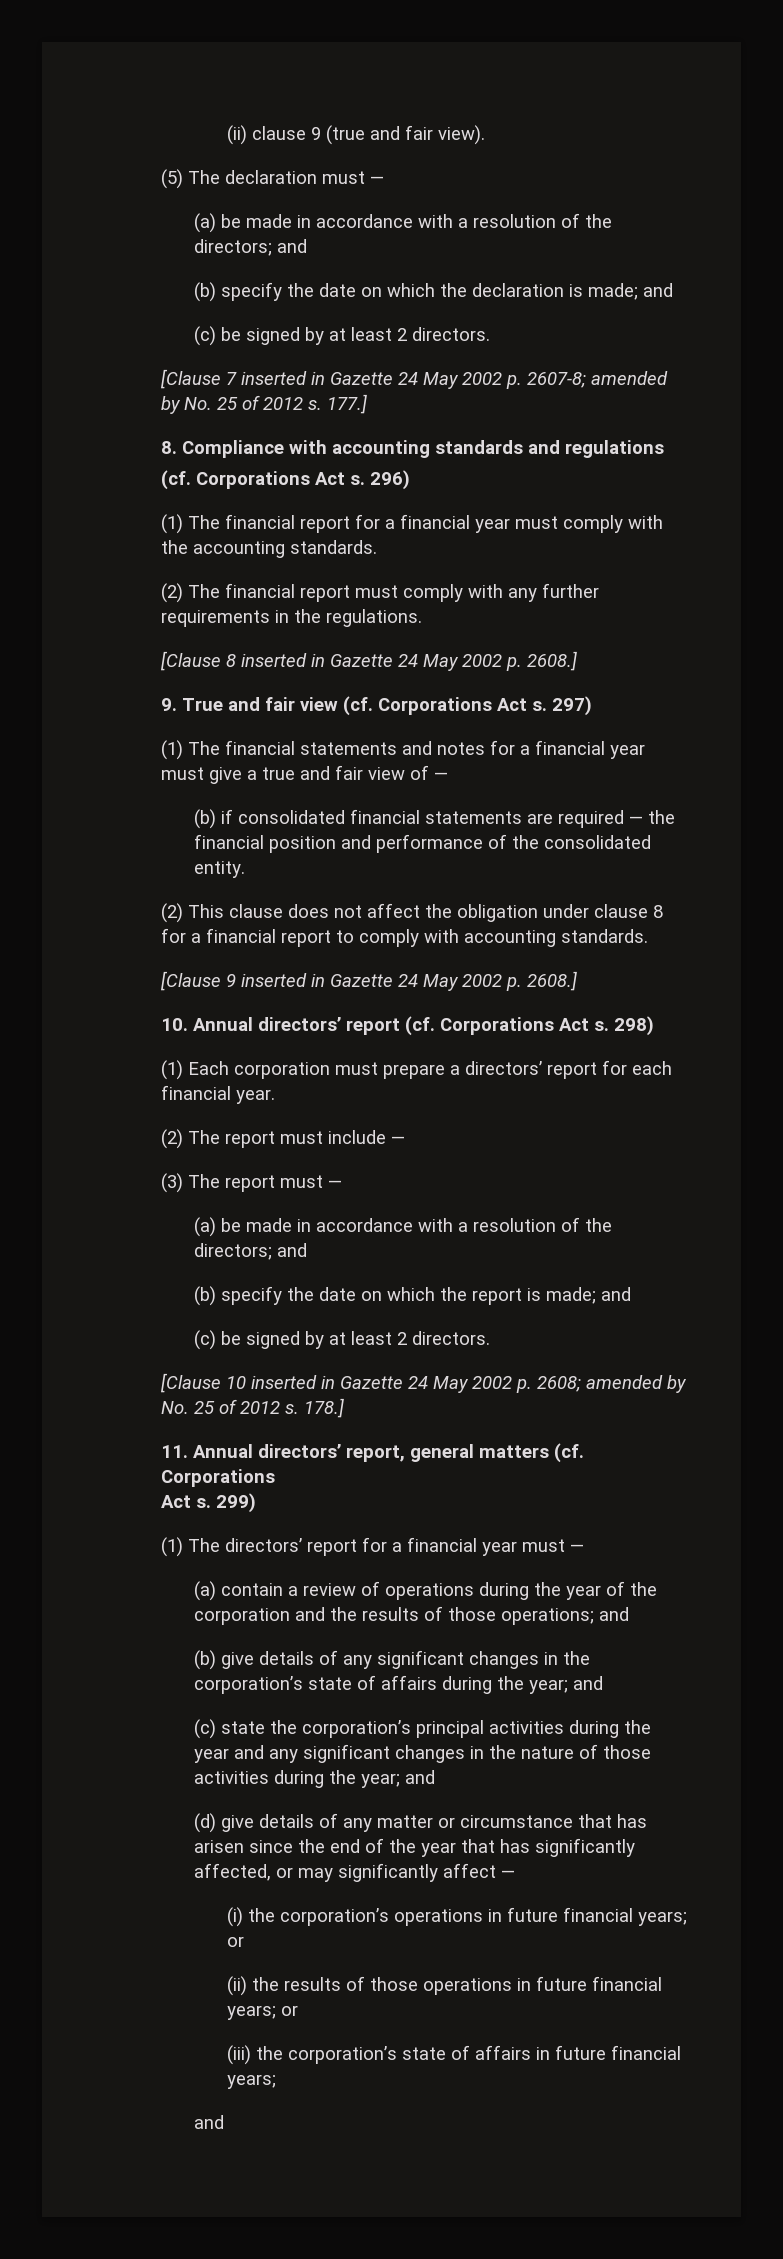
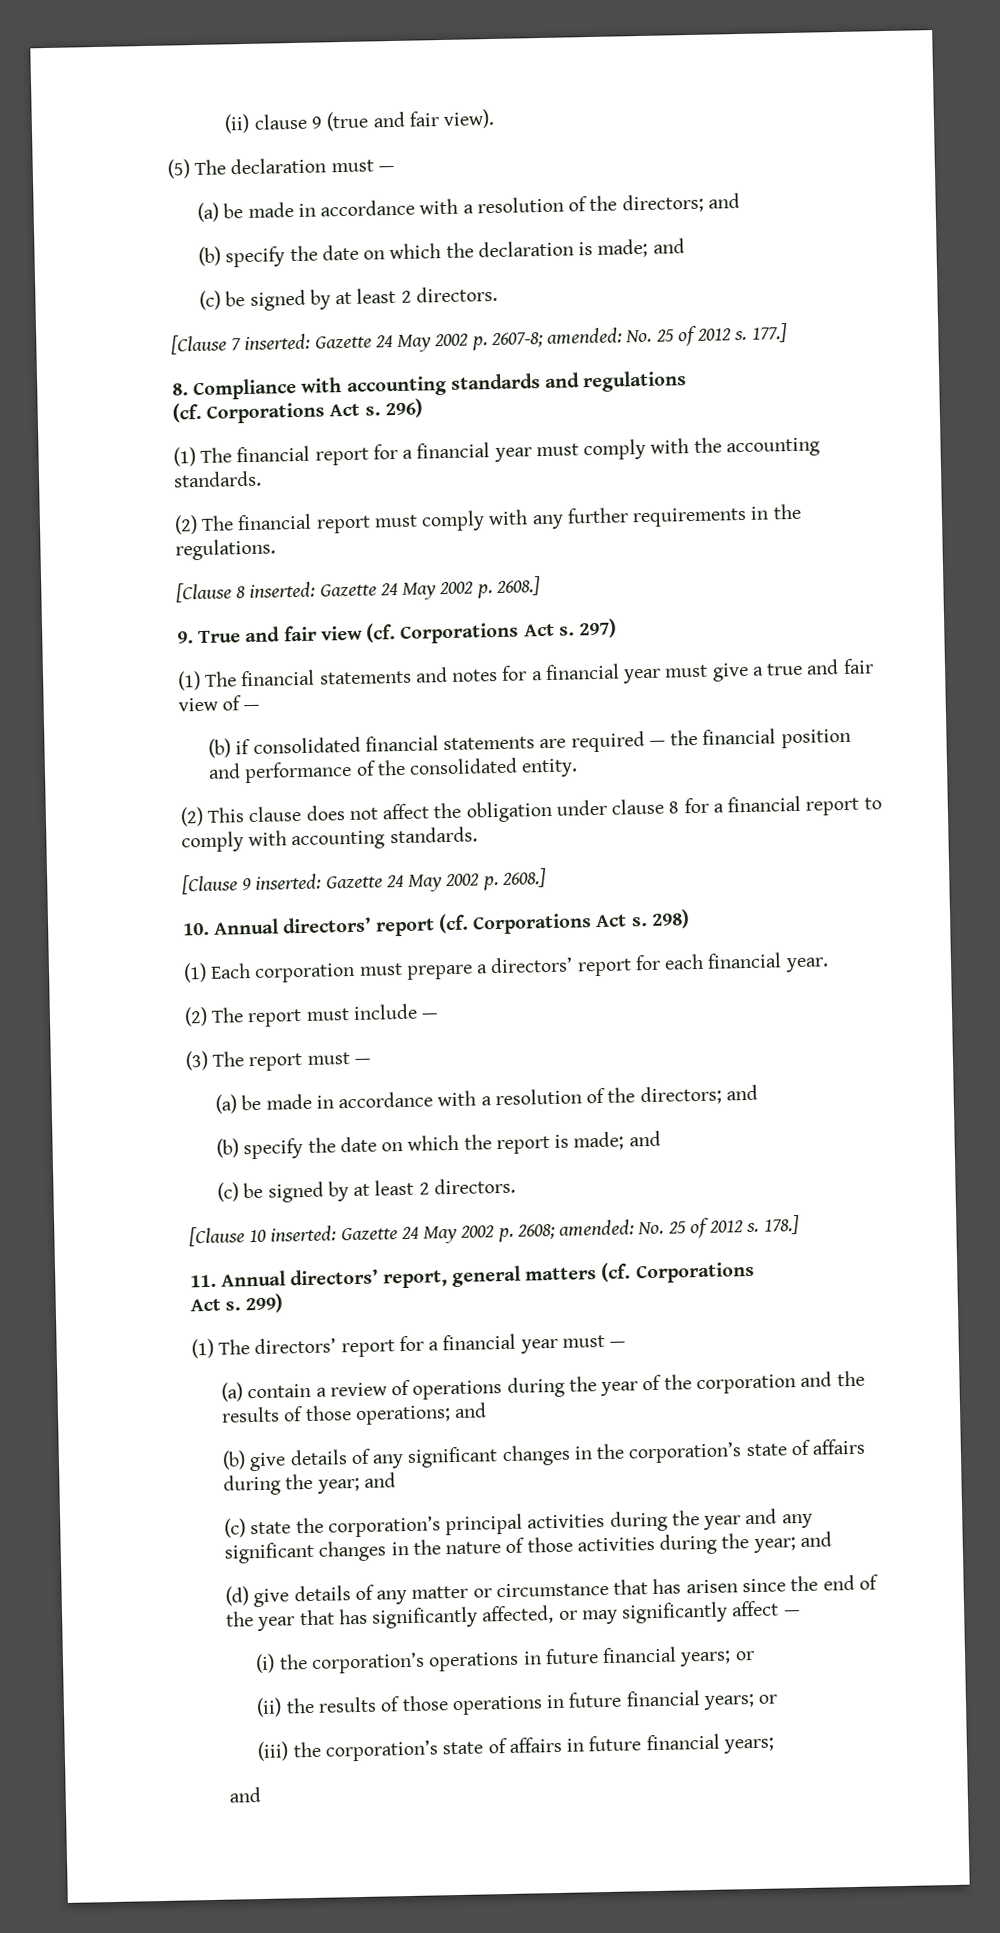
[240,371,325,385] inserted in -> [244,333,311,351] inserted:
[590,371,668,385] [160,396,181,414] amended by -> [547,327,623,345] amended:
[240,653,325,667] inserted in -> [249,581,316,598] inserted:
[240,973,325,987] inserted in -> [255,873,322,890] inserted:
[250,1375,335,1389] inserted in -> [270,1225,337,1242] inserted:
[585,1375,687,1393] amended by -> [559,1219,635,1237] amended:

